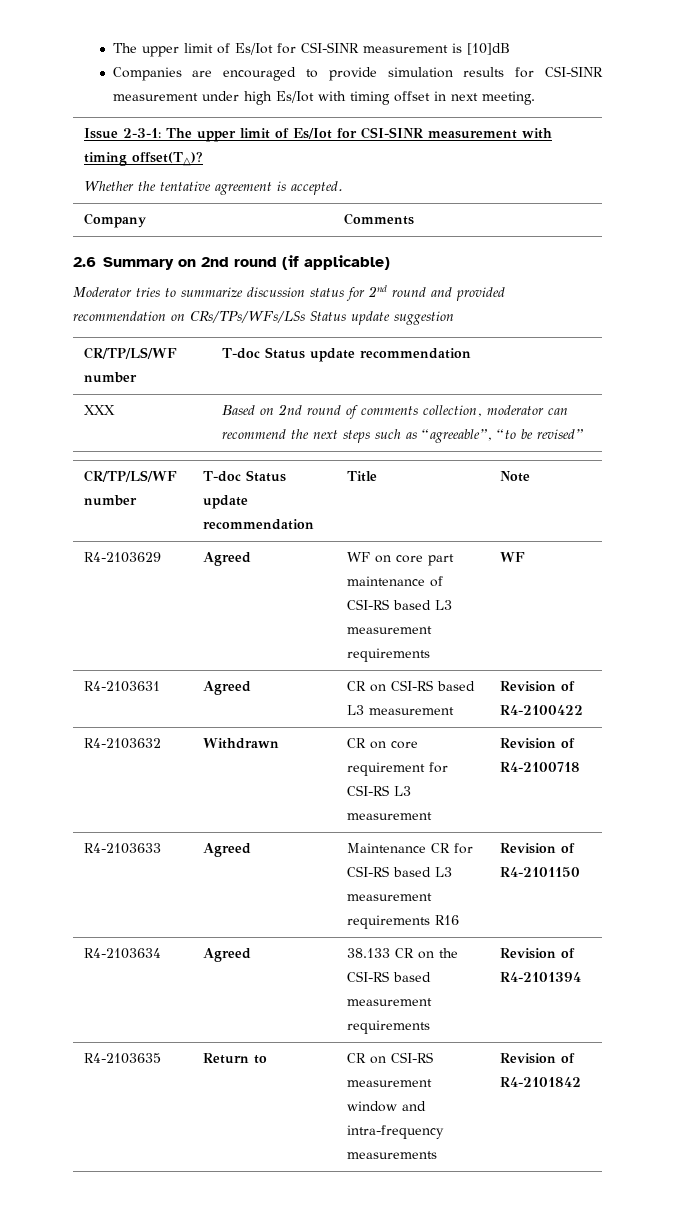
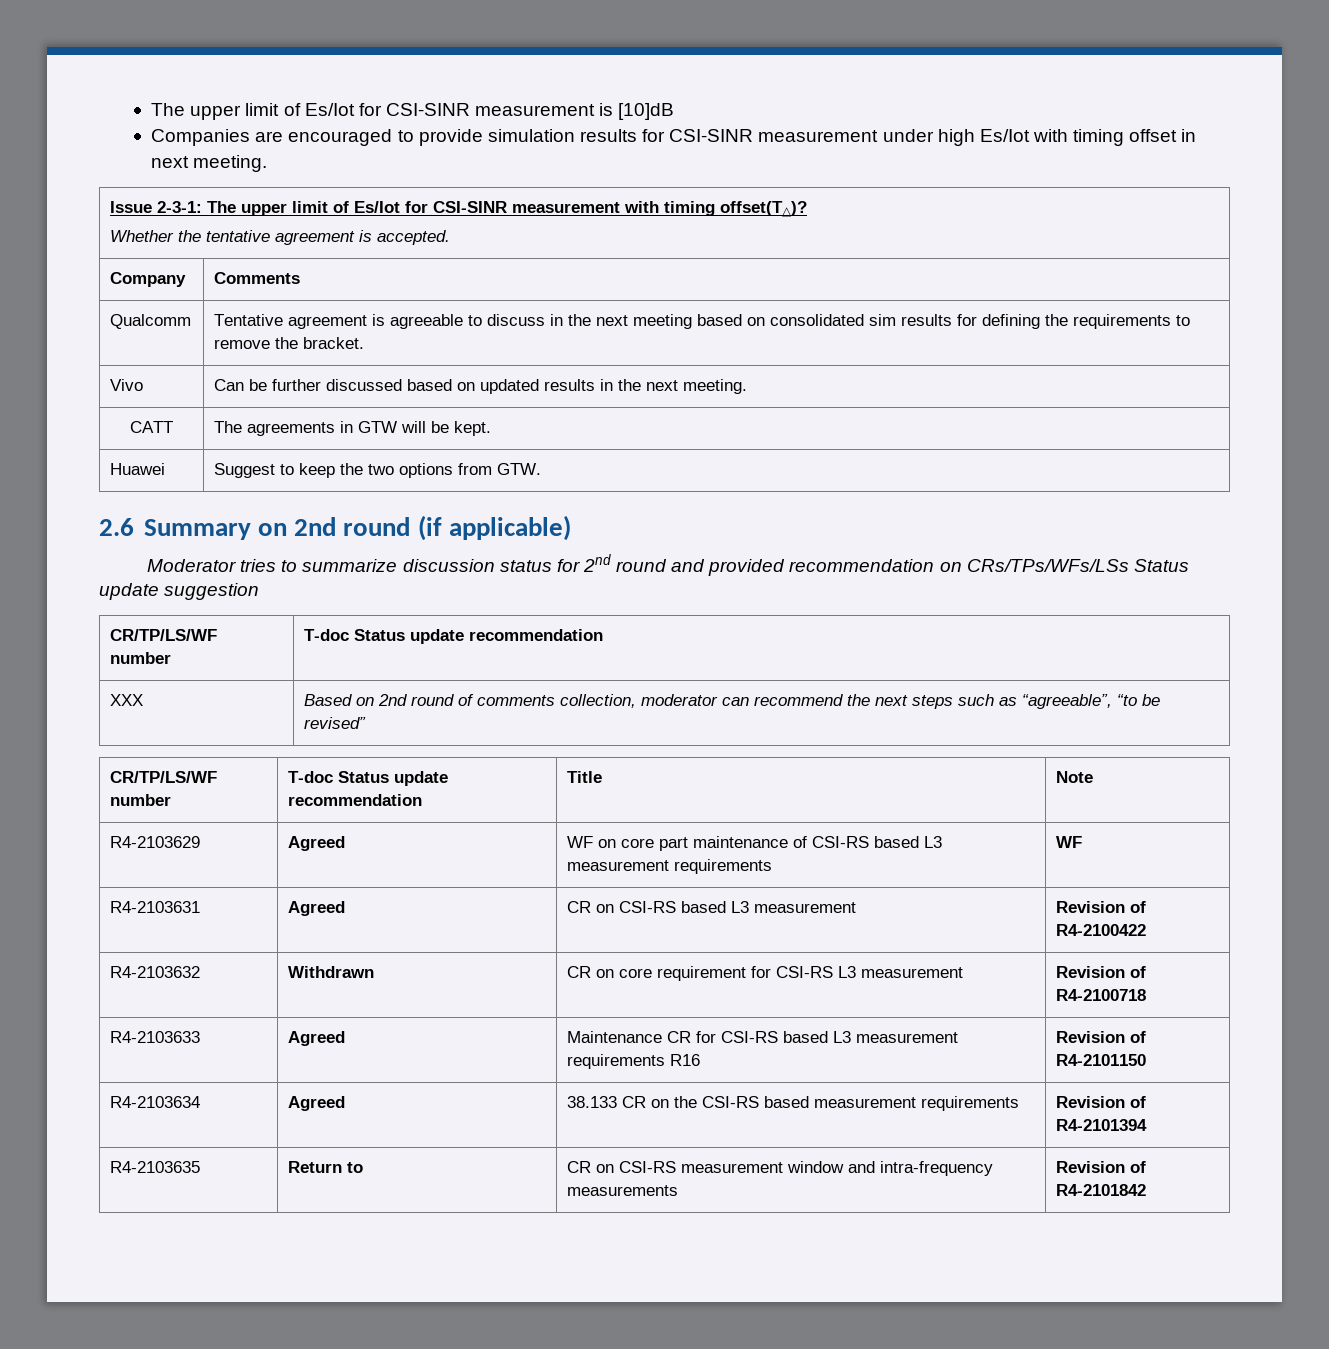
(414, 219) none -> [110,314,192,329] [214,314,1191,329] [214,337,365,349] [110,379,144,391] [214,379,748,394] [130,421,173,433] [214,421,492,436] [110,463,166,475] [214,463,542,478] // Qualcomm | Tentative agreement is agreeable to discuss in the next meeting based on consolidated sim results for defining the requirements to remove the bracket. // Vivo | Can be further discussed based on updated results in the next meeting. // CATT | The agreements in GTW will be kept. // Huawei | Suggest to keep the two options from GTW.

